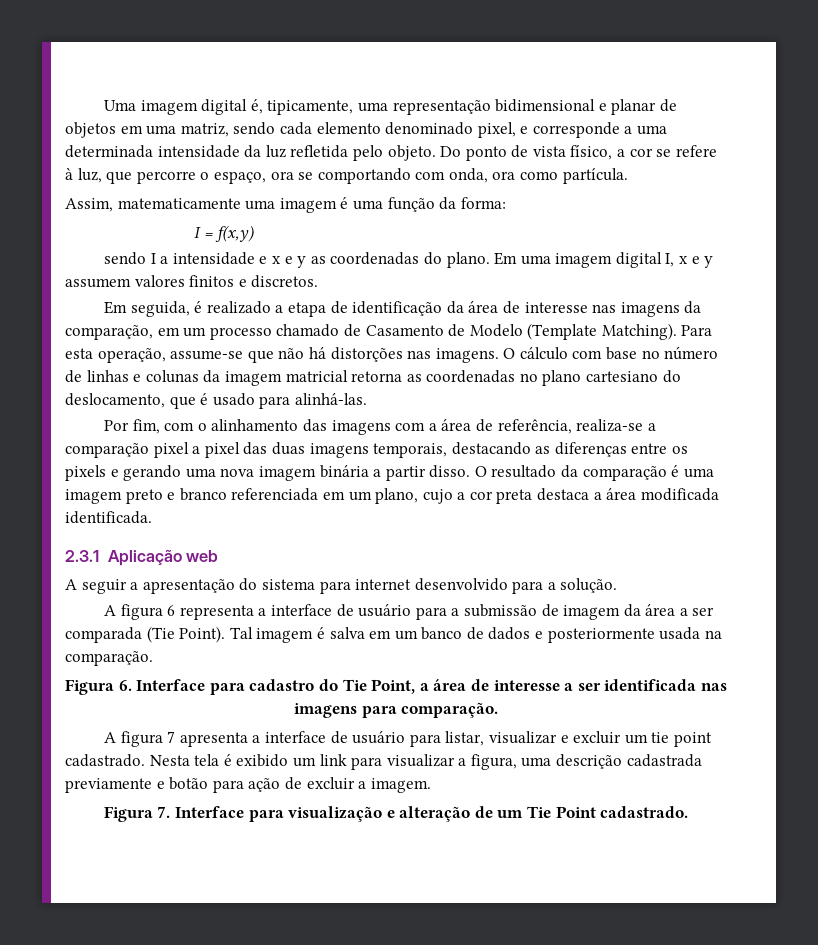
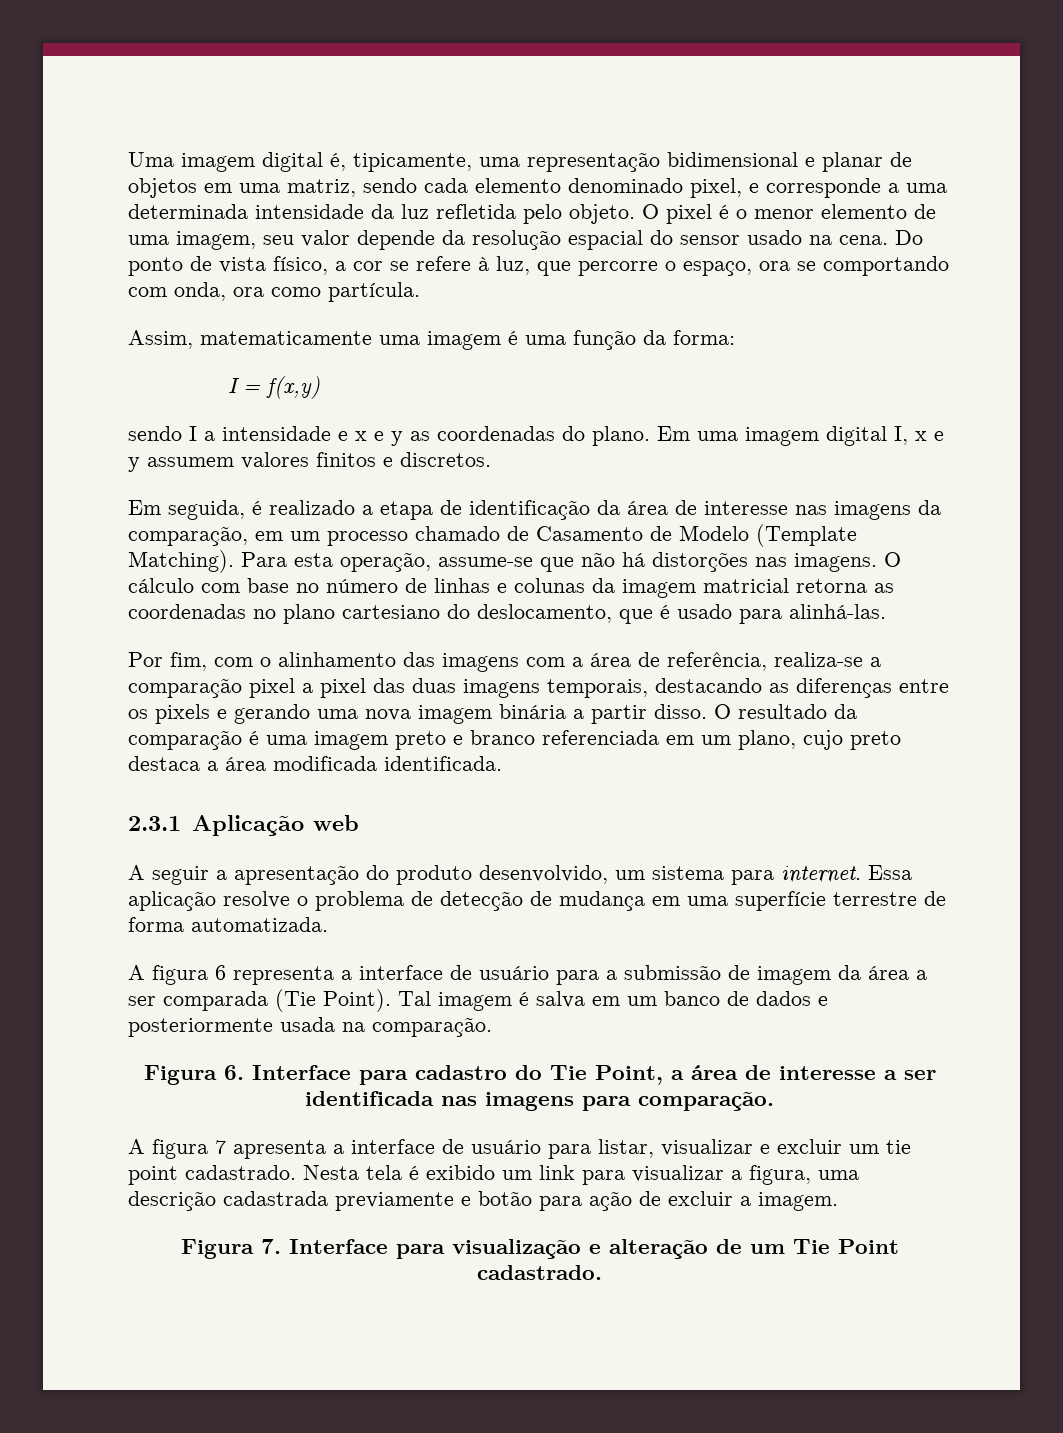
(436, 153) none -> [642,204,936,224] [128,230,888,250] O pixel é o menor elemento de uma imagem, seu valor depende da resolução espacial do sensor usado na cena.
[457,489,533,504] a cor preta -> [850,731,901,750] preto
[261,578,618,594] sistema para internet desenvolvido para a solução. -> [396,865,912,885] [128,891,946,911] [128,917,328,932] produto desenvolvido, um sistema para internet. Essa aplicação resolve o problema de detecção de mudança em uma superfície terrestre de forma automatizada.

